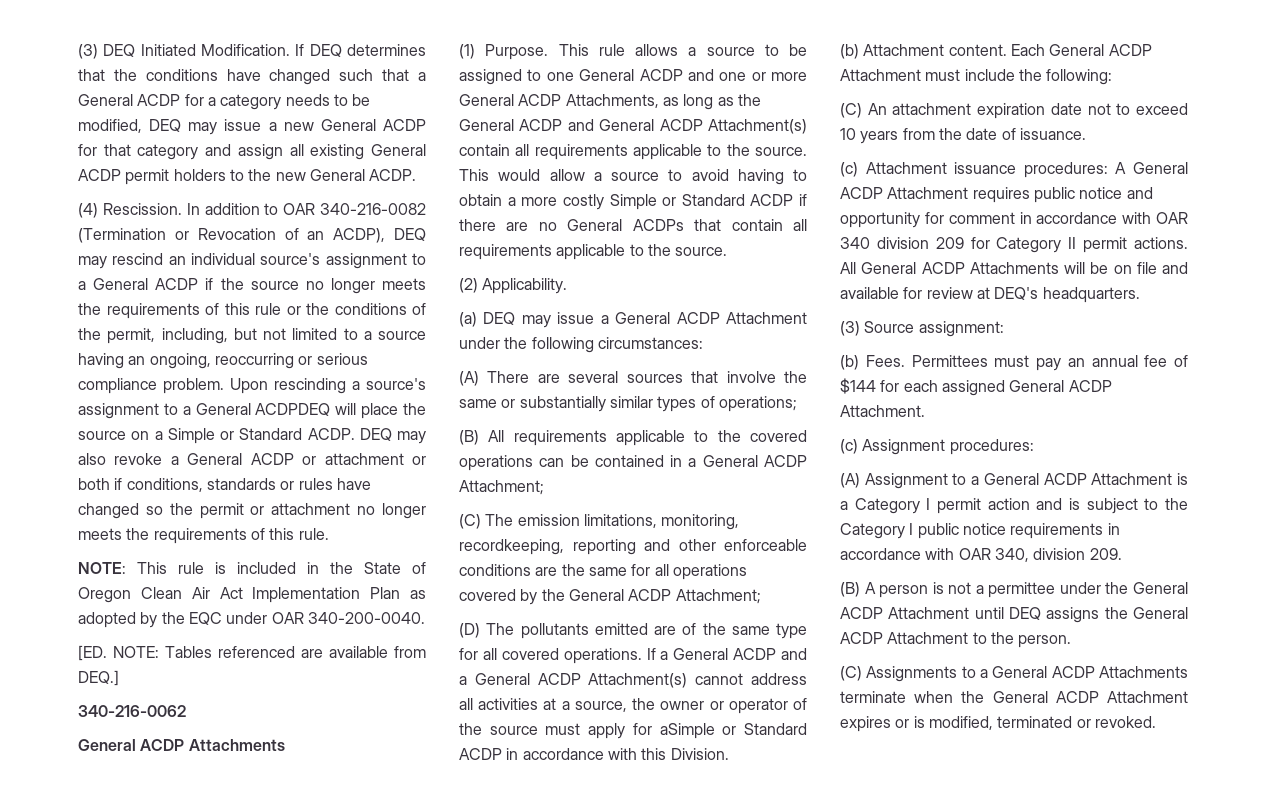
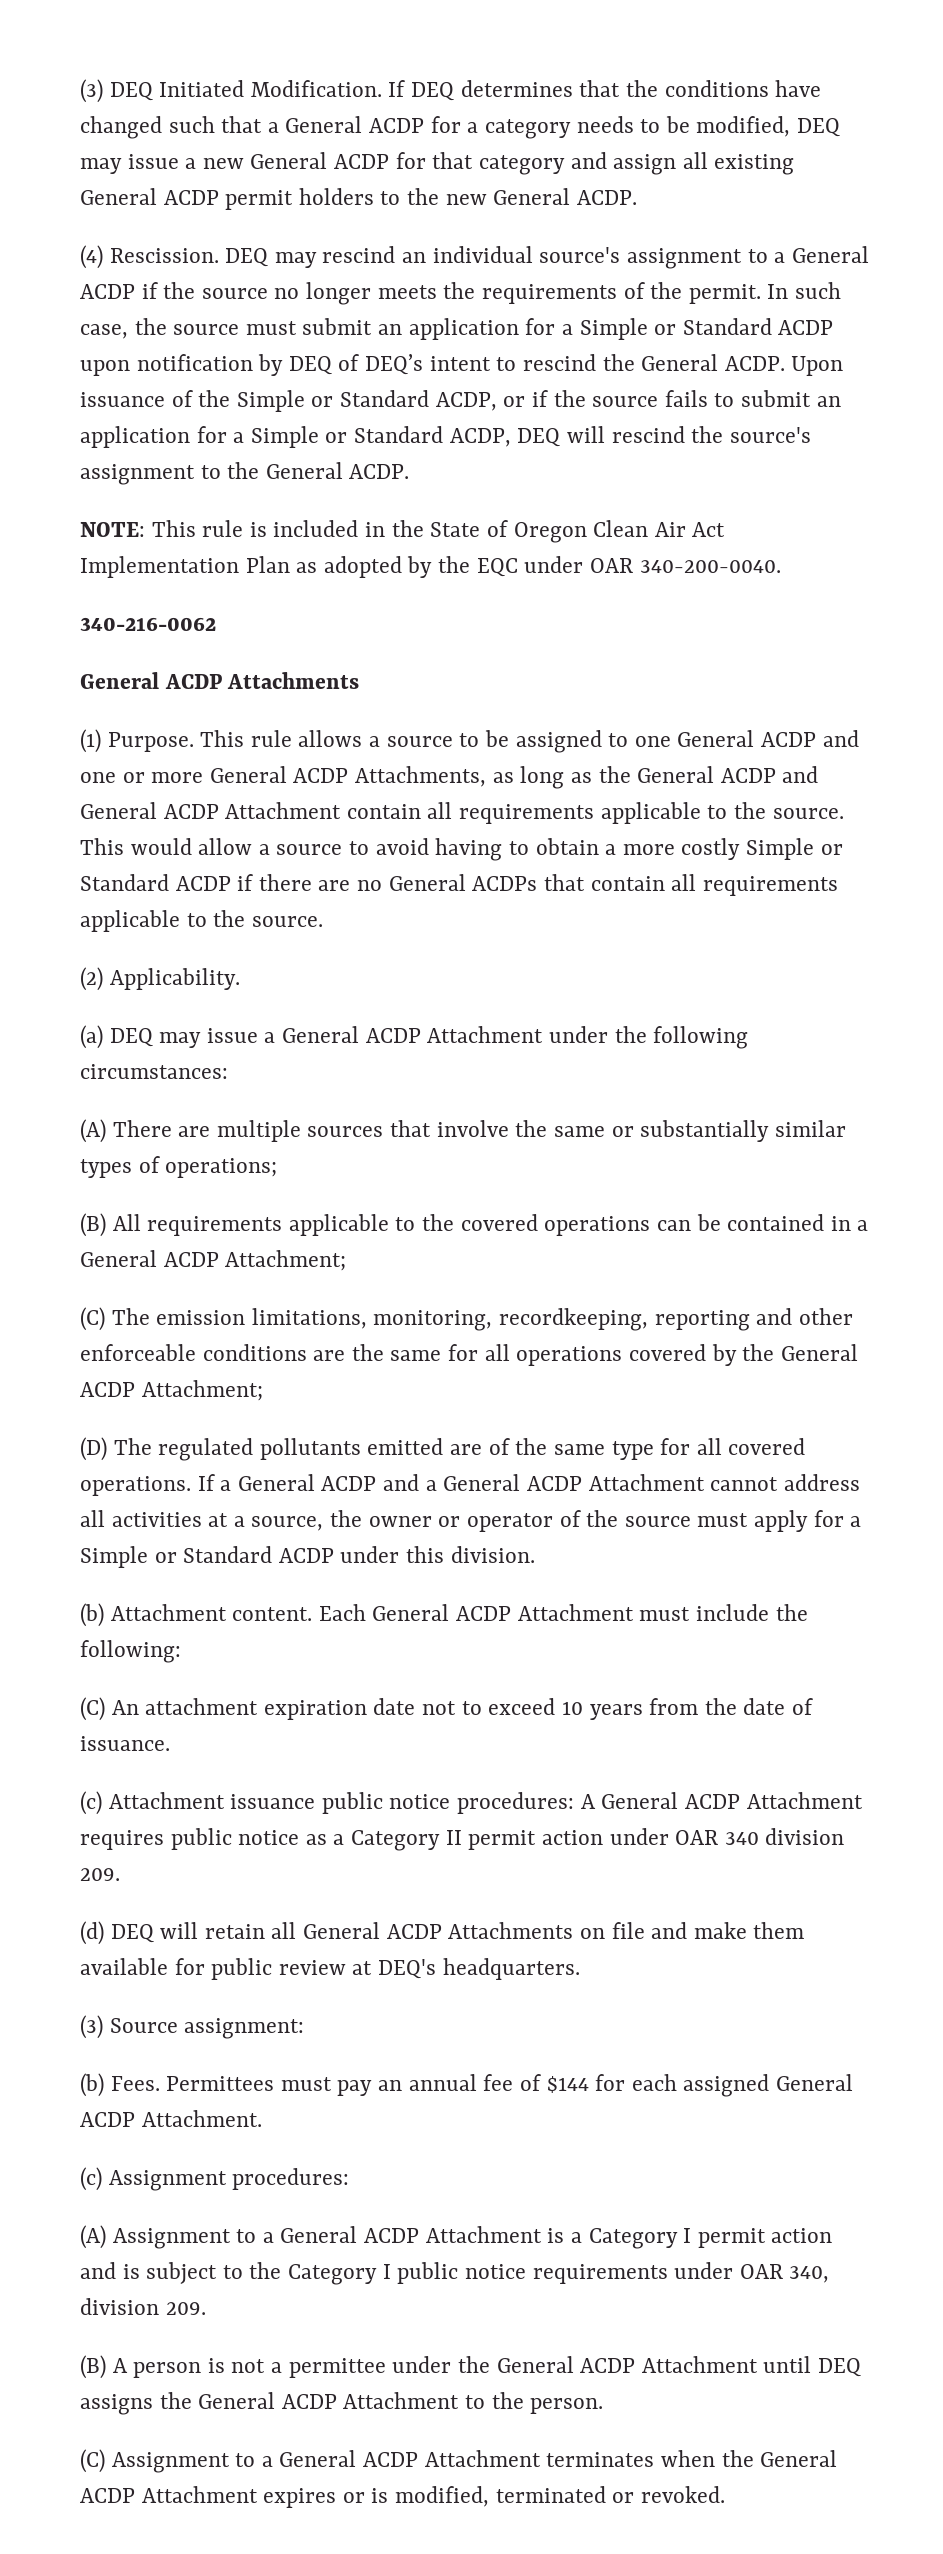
[186,203,427,215] [78,228,386,243] In addition to OAR 340-216-0082 (Termination or Revocation of an ACDP), -> (219, 255) none
[224,303,426,315] [78,328,426,344] [78,353,368,369] [78,378,426,394] [78,403,426,419] [78,428,426,444] [78,453,426,465] [78,478,371,492] [78,503,426,519] [78,528,329,544] this rule or the conditions of the permit, including, but not limited to a source having an ongoing, reoccurring or serious compliance problem. Upon rescinding a source's assignment to a General ACDPDEQ will place the source on a Simple or Standard ACDP. DEQ may also revoke a General ACDP or attachment or both if conditions, standards or rules have changed so the permit or attachment no longer meets the requirements of this rule. -> [650,282,841,304] [80,318,834,340] [80,354,844,376] [80,390,841,412] [80,426,811,448] [80,462,410,485] the permit. In such case, the source must submit an application for a Simple or Standard ACDP upon notification by DEQ of DEQ’s intent to rescind the General ACDP. Upon issuance of the Simple or Standard ACDP, or if the source fails to submit an application for a Simple or Standard ACDP, DEQ will rescind the source's assignment to the General ACDP.
[78,645,426,661] [78,670,119,686] // [ED. NOTE: Tables referenced are available from DEQ.] -> (781, 566) none
[708,119,807,134] Attachment(s) -> [225,802,342,819] Attachment
[568,371,619,383] several -> [216,1120,301,1142] multiple
(515, 629) none -> [158,1438,254,1461] regulated
[588,673,688,688] Attachment(s) -> [588,1474,705,1491] Attachment
[659,723,807,739] [459,748,729,760] aSimple or Standard ACDP in accordance with this Division. -> [850,1516,862,1527] [80,1546,535,1568] a Simple or Standard ACDP under this division.
(1017, 168) none -> [321,1792,451,1814] public notice
[1126,187,1153,199] [840,212,1188,228] [840,237,1188,253] [840,262,1109,274] and opportunity for comment in accordance with OAR 340 division 209 for Category II permit actions. All General ACDP Attachments will be -> [305,1828,845,1851] [80,1868,120,1881] [80,1921,574,1945] as a Category II permit action under OAR 340 division 209. // (d) DEQ will retain all General ACDP Attachments
(1188, 268) none -> [693,1922,805,1939] make them
(923, 293) none -> [211,1958,273,1980] public
[1107,523,1120,535] [840,548,955,560] in accordance with -> [674,2262,734,2279] under
[866,666,1188,682] [840,691,906,703] Assignments to a General ACDP Attachments terminate -> [111,2450,655,2473] Assignment to a General ACDP Attachment terminates

